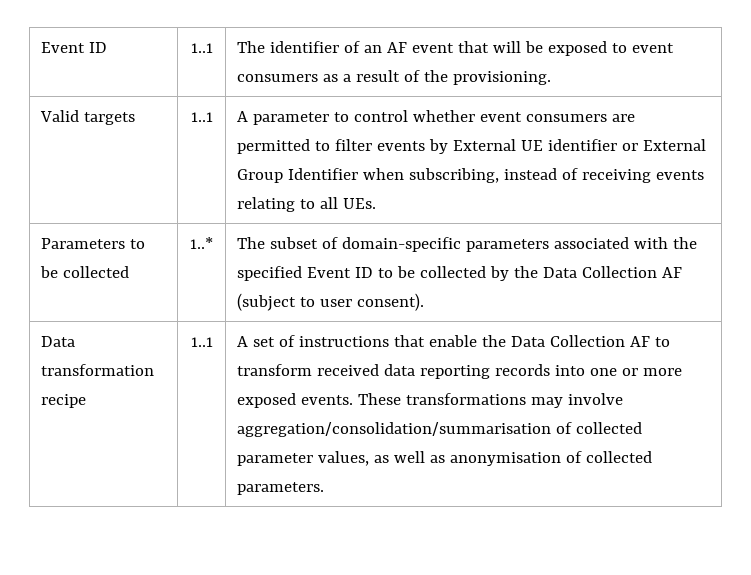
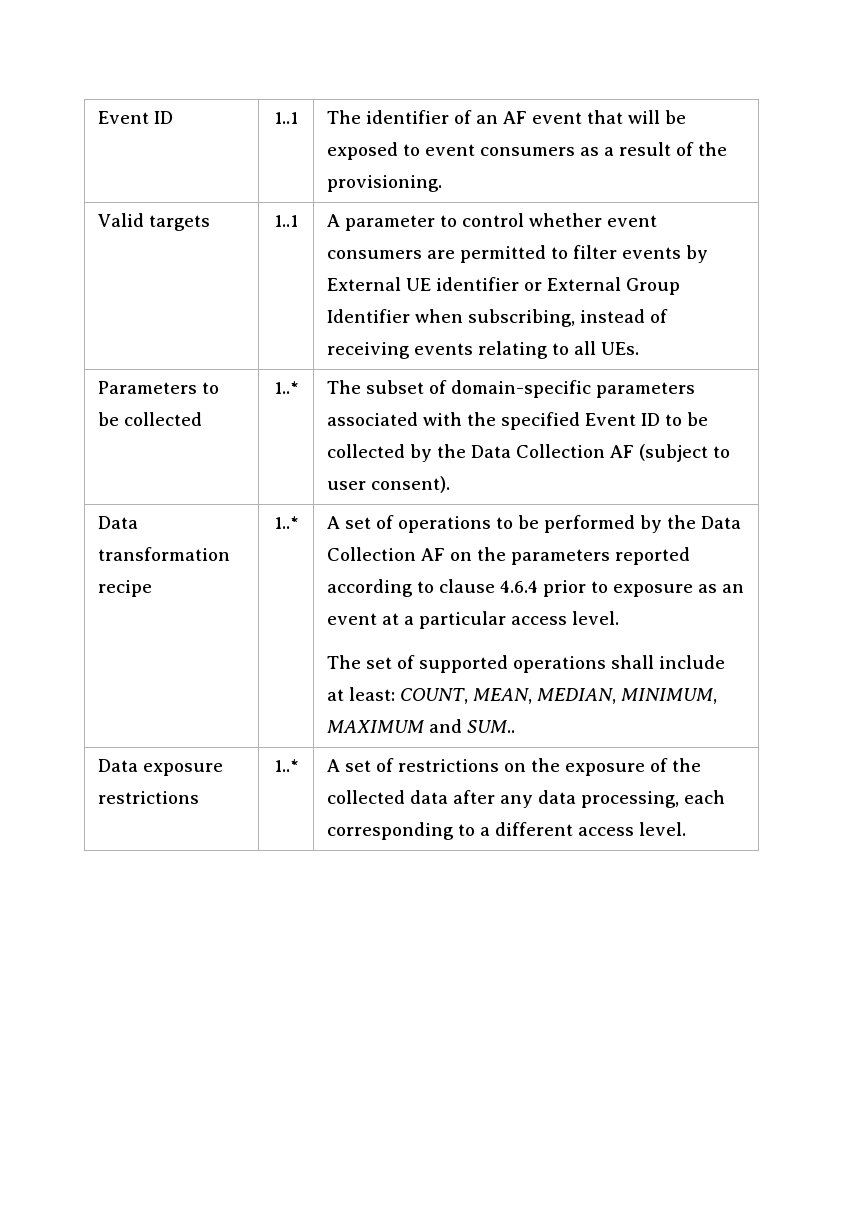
[190,337,213,347] [237,335,671,347] [237,364,683,379] [237,393,624,408] [237,422,643,437] [237,451,653,466] [237,482,325,495] 1..1 | A set of instructions that enable the Data Collection AF to transform received data reporting records into one or more exposed events. These transformations may involve aggregation/consolidation/summarisation of collected parameter values, as well as anonymisation of collected parameters. -> [273,516,299,529] [327,515,742,533] [327,547,691,565] [327,579,745,597] [327,611,620,629] [327,655,726,673] [327,687,718,704] [327,719,516,733] [98,759,224,776] [98,791,200,804] [273,759,299,772] [327,758,702,776] [327,790,726,808] [327,822,687,840] 1..* | A set of operations to be performed by the Data Collection AF on the parameters reported according to clause 4.6.4 prior to exposure as an event at a particular access level. // The set of supported operations shall include at least: COUNT, MEAN, MEDIAN, MINIMUM, MAXIMUM and SUM.. // Data exposure restrictions | 1..* | A set of restrictions on the exposure of the collected data after any data processing, each corresponding to a different access level.

